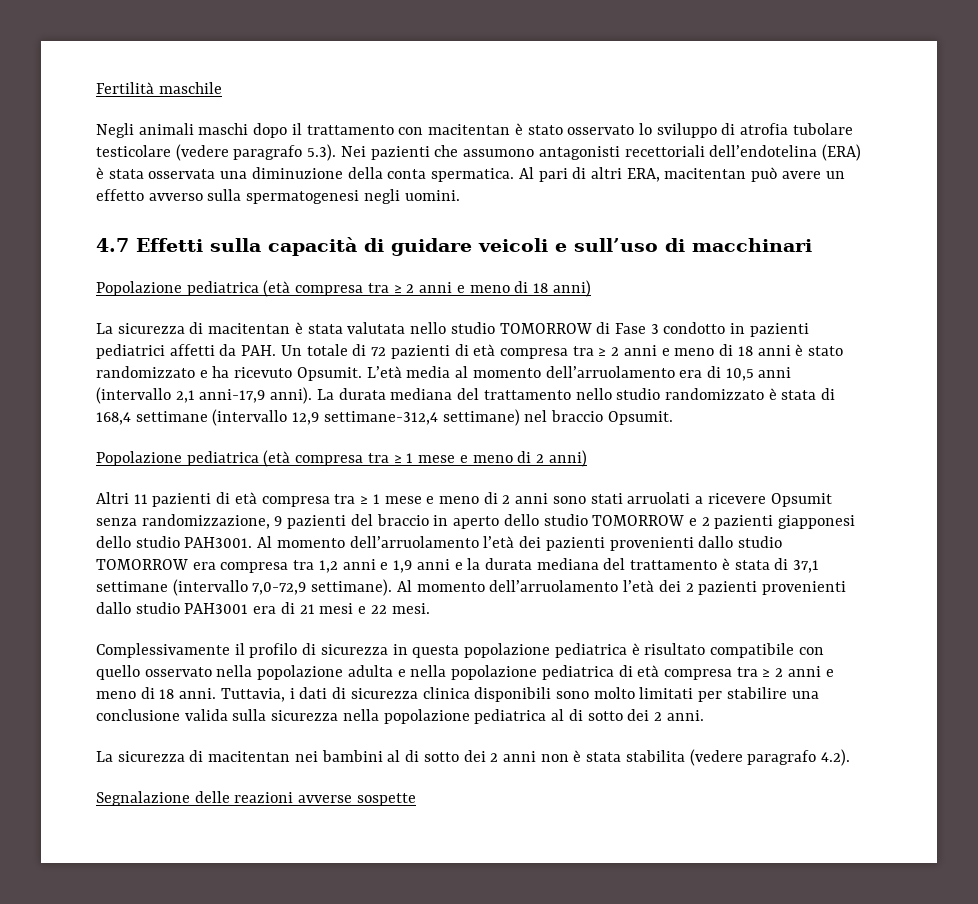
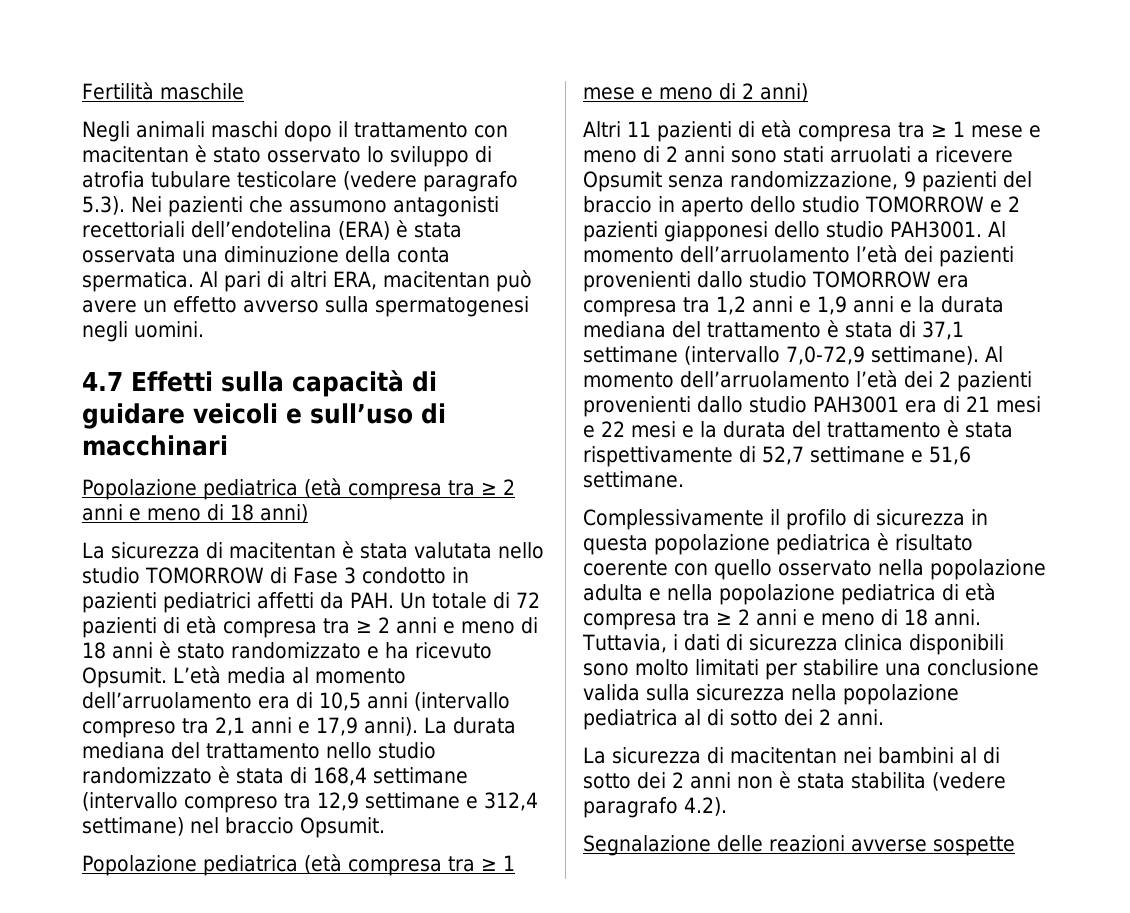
[792,123,853,135] tubolare -> [151,171,231,188] tubulare
[175,389,266,403] 2,1 anni-17,9 -> [82,717,358,738] compreso tra 2,1 anni e 17,9
[292,411,438,425] 12,9 settimane-312,4 -> [184,792,538,813] compreso tra 12,9 settimane e 312,4
[391,603,430,614] mesi. -> [631,420,1013,438] [583,446,971,467] [583,471,684,488] mesi e la durata del trattamento è stata rispettivamente di 52,7 settimane e 51,6 settimane.
[709,643,794,658] compatibile -> [583,560,668,576] coerente

